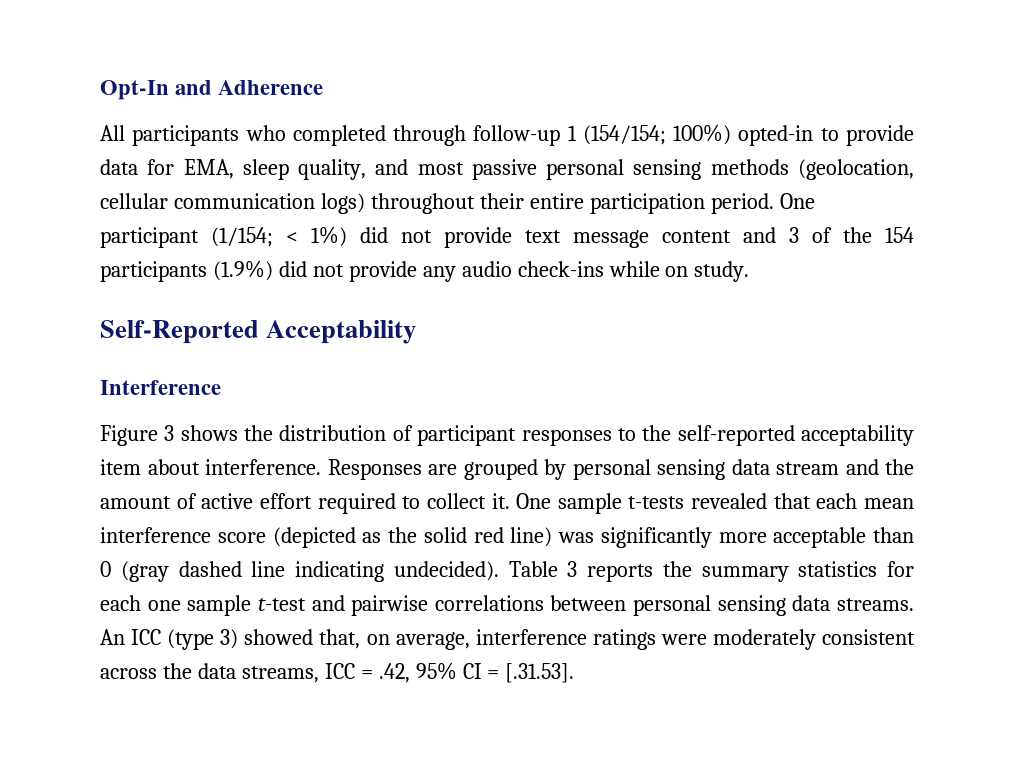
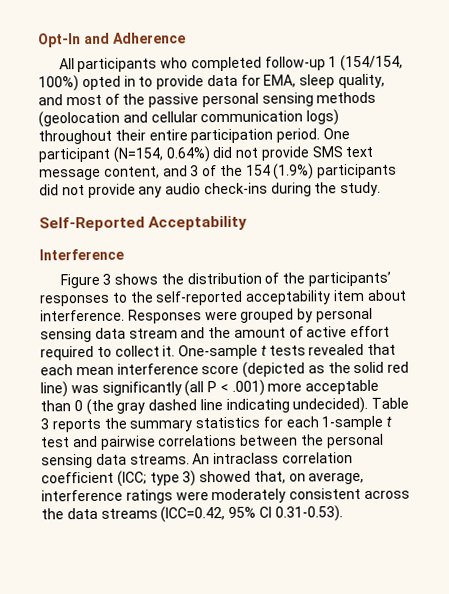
[393,125,467,146] through -> (262, 64) none
[582,124,814,146] (154/154; 100%) opted-in -> [340,54,404,72] [38,75,136,92] (154/154, 100%) opted in
(464, 168) none -> [104,93,146,105] of the
[797,159,914,180] (geolocation, -> [38,110,148,128] (geolocation and
[211,226,512,248] (1/154; < 1%) did not provide -> [112,146,343,163] (N=154, 0.64%) did not provide SMS
[662,230,731,243] content -> [103,166,160,179] content,
[100,260,273,282] participants (1.9%) -> [273,163,398,180] (1.9%) participants
[608,261,689,277] while on -> [270,182,338,197] during the
[417,425,517,446] participant -> [282,271,391,287] the participants’
[428,464,457,475] are -> [204,310,238,321] were
[516,493,685,514] One sample t-tests -> [178,344,306,360] One-sample t tests
(712, 537) none -> [184,379,265,397] (all P < .001)
[120,561,169,582] (gray -> [85,398,146,416] (the gray
[147,595,306,616] one sample t-test -> [321,415,393,431] [41,437,70,448] 1-sample t test
(627, 603) none -> [300,434,324,446] the
[131,629,215,650] ICC (type -> [213,452,353,465] [41,470,180,487] intraclass correlation coefficient (ICC; type
[241,662,575,683] streams, ICC = .42, 95% CI = [.31.53]. -> [100,505,343,523] streams (ICC=0.42, 95% CI 0.31-0.53).

